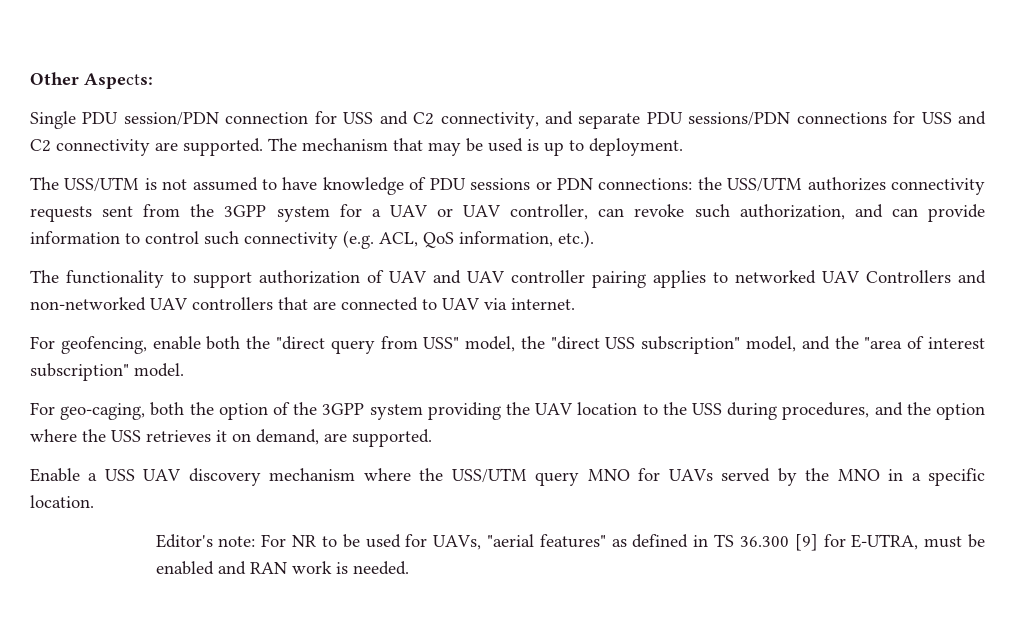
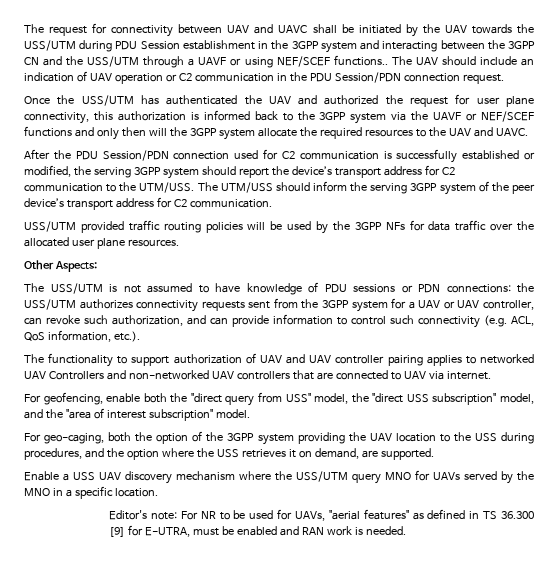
[30,72,153,89] [30,111,986,129] [30,138,683,156] Other Aspects: // Single PDU session/PDN connection for USS and C2 connectivity, and separate PDU sessions/PDN connections for USS and C2 connectivity are supported. The mechanism that may be used is up to deployment. -> [24,23,534,37] [24,40,535,53] [24,55,534,68] [24,71,504,84] [24,94,535,107] [24,110,535,124] [24,126,528,140] [24,149,535,163] [24,165,455,179] [24,181,536,195] [24,197,272,210] [24,220,534,234] [24,237,179,249] [24,260,97,272] The request for connectivity between UAV and UAVC shall be initiated by the UAV towards the USS/UTM during PDU Session establishment in the 3GPP system and interacting between the 3GPP CN and the USS/UTM through a UAVF or using NEF/SCEF functions.. The UAV should include an indication of UAV operation or C2 communication in the PDU Session/PDN connection request. // Once the USS/UTM has authenticated the UAV and authorized the request for user plane connectivity, this authorization is informed back to the 3GPP system via the UAVF or NEF/SCEF functions and only then will the 3GPP system allocate the required resources to the UAV and UAVC. // After the PDU Session/PDN connection used for C2 communication is successfully established or modified, the serving 3GPP system should report the device’s transport address for C2 communication to the UTM/USS. The UTM/USS should inform the serving 3GPP system of the peer device’s transport address for C2 communication. // USS/UTM provided traffic routing policies will be used by the 3GPP NFs for data traffic over the allocated user plane resources. // Other Aspects:

